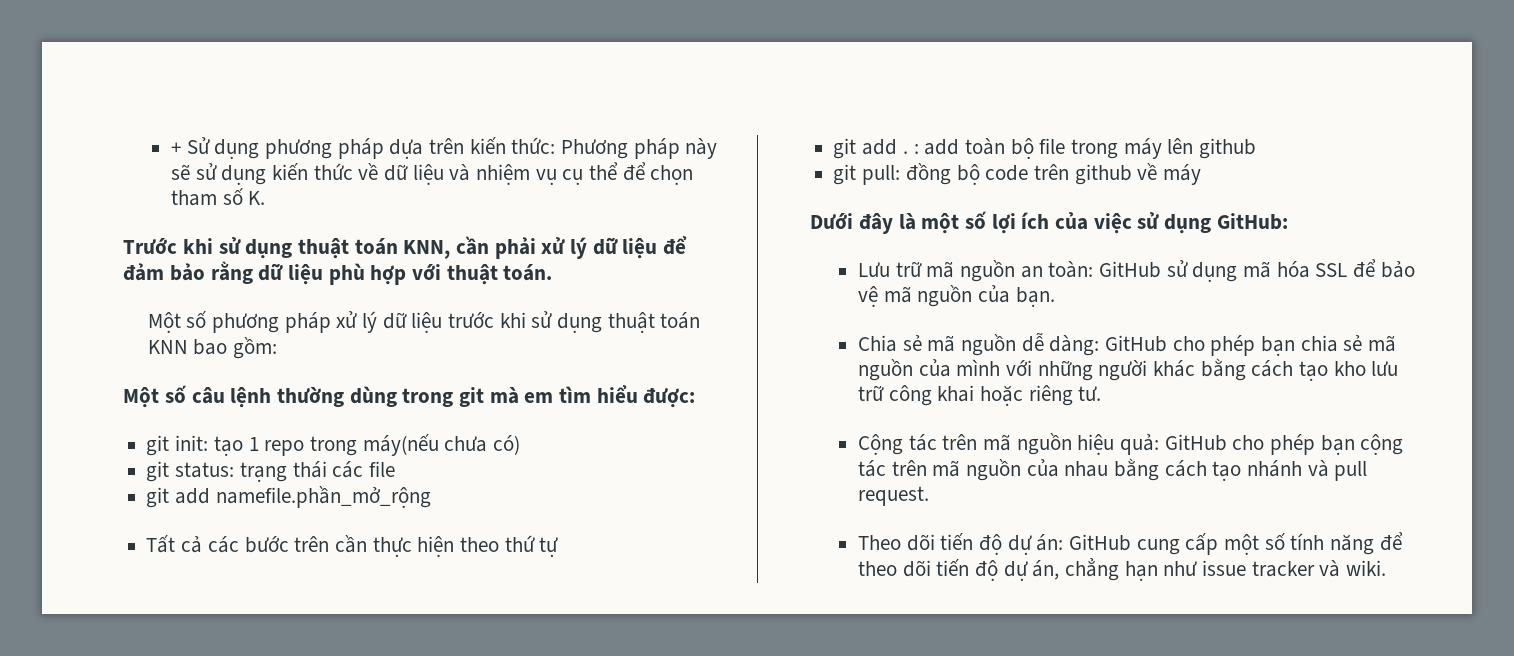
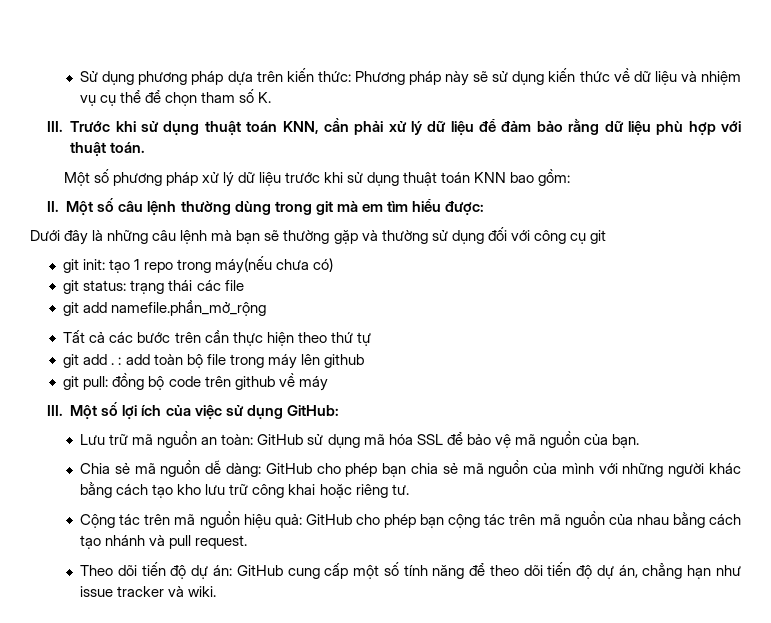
[170,142,181,154] + -> (80, 76) none
(266, 198) none -> [46,121,63,132] III.
(278, 348) none -> [46,201,59,212] II.
(696, 397) none -> [30,227,606,245] // Dưới đây là những câu lệnh mà bạn sẽ thường gặp và thường sử dụng đối với công cụ git
[810,213,960,234] Dưới đây là một -> [46,405,98,420] III. Một

